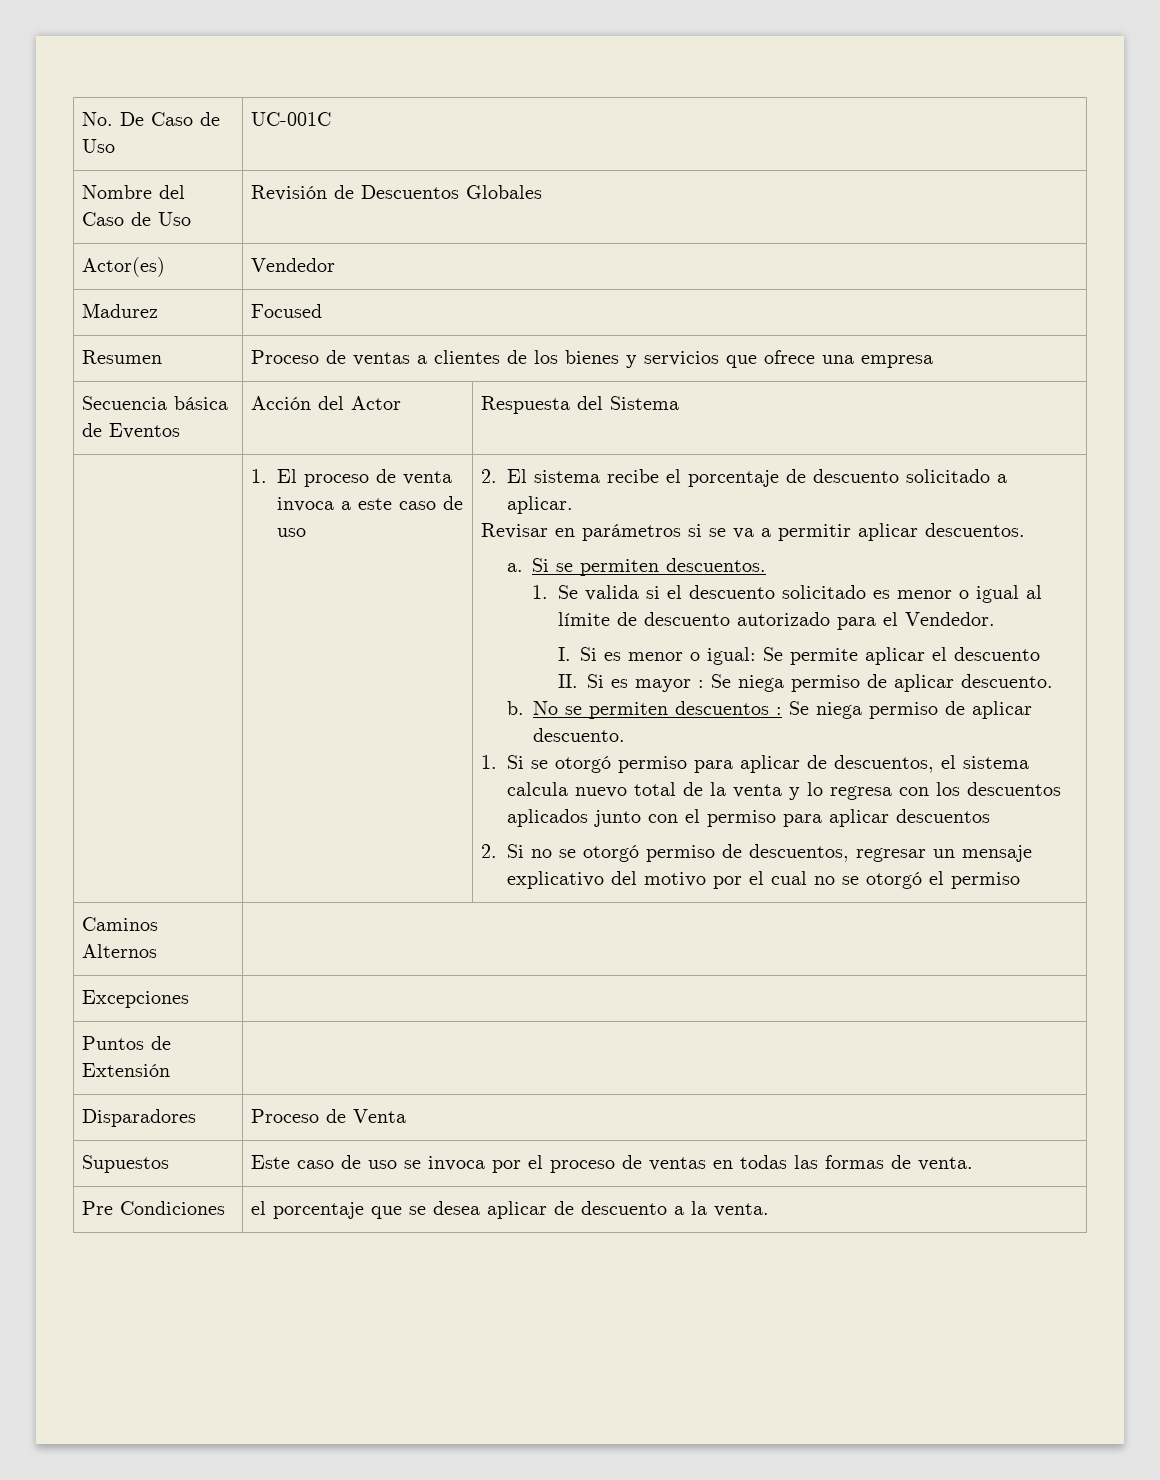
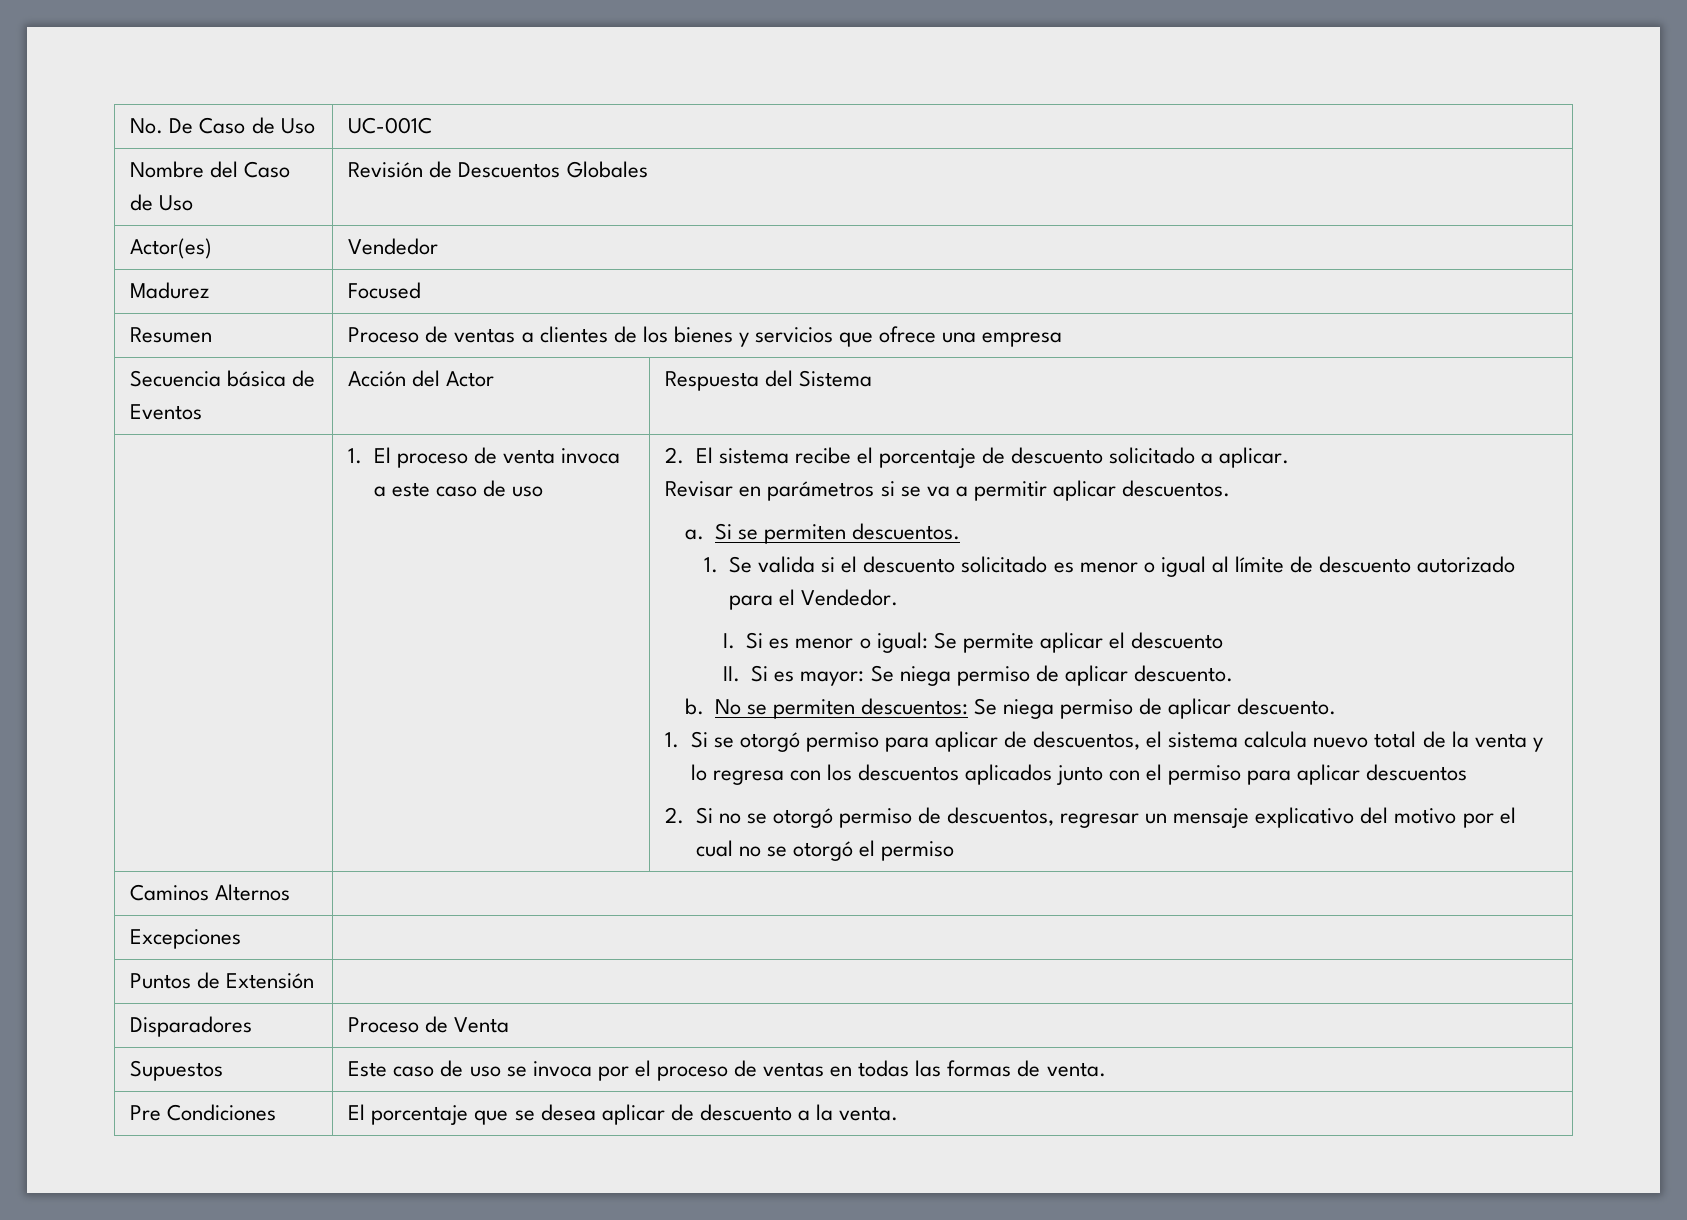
[635,679,705,692] mayor : -> [800,671,865,686] mayor:
[675,701,783,715] descuentos : -> [861,698,969,715] descuentos:
[251,1201,267,1215] el -> [348,1104,366,1120] El

